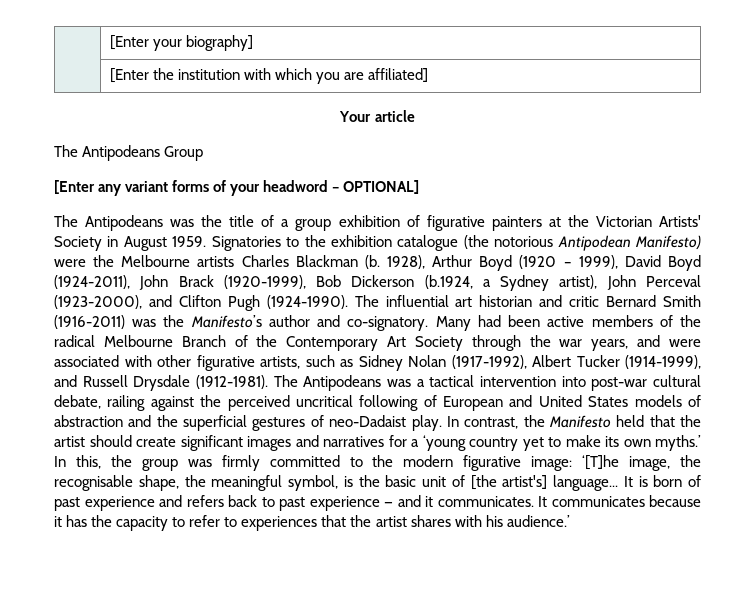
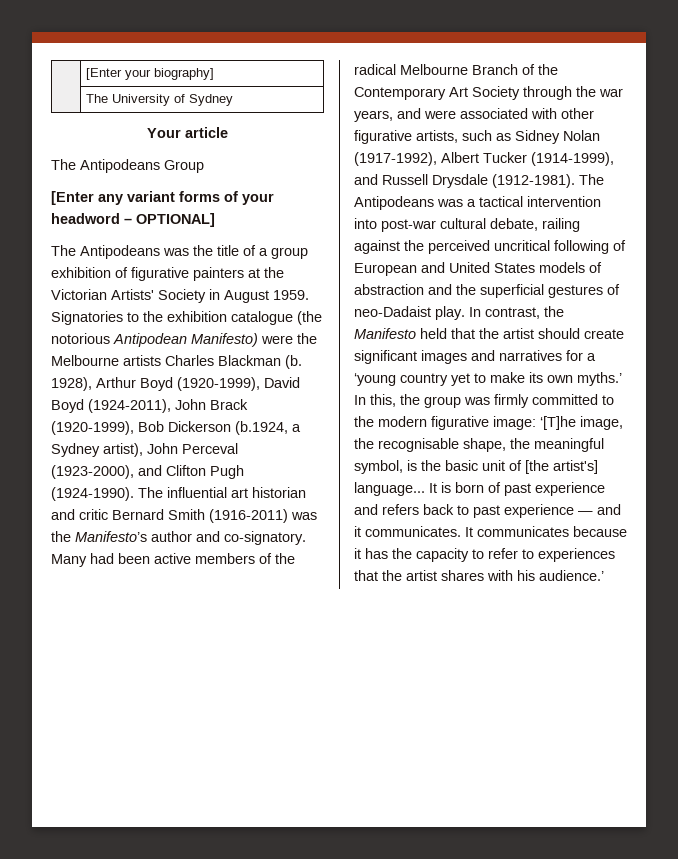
[109,68,429,84] [Enter the institution with which you are affiliated] -> [86,94,234,106] The University of Sydney
[519,255,618,269] (1920 – 1999), -> [177,377,260,391] (1920-1999),

